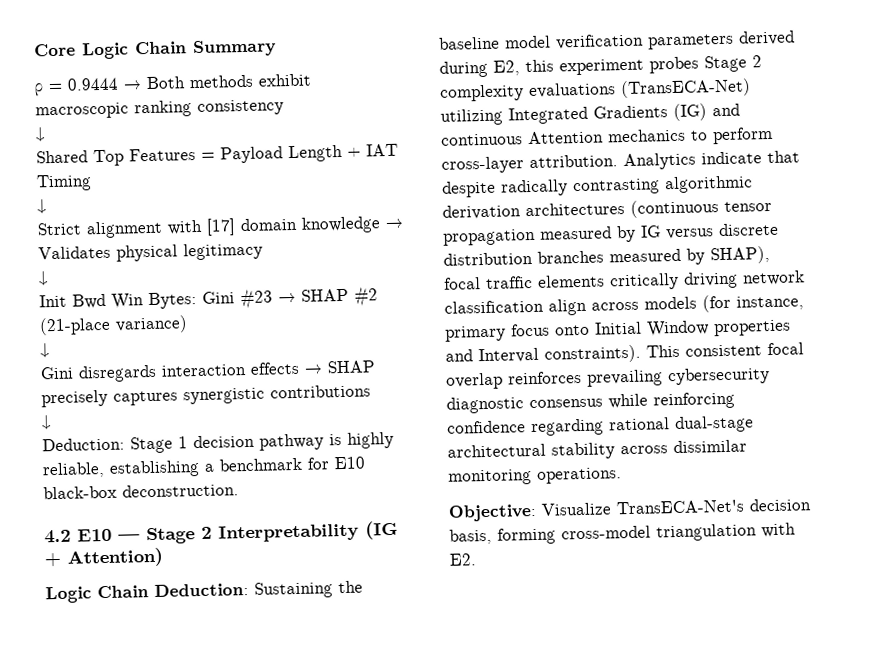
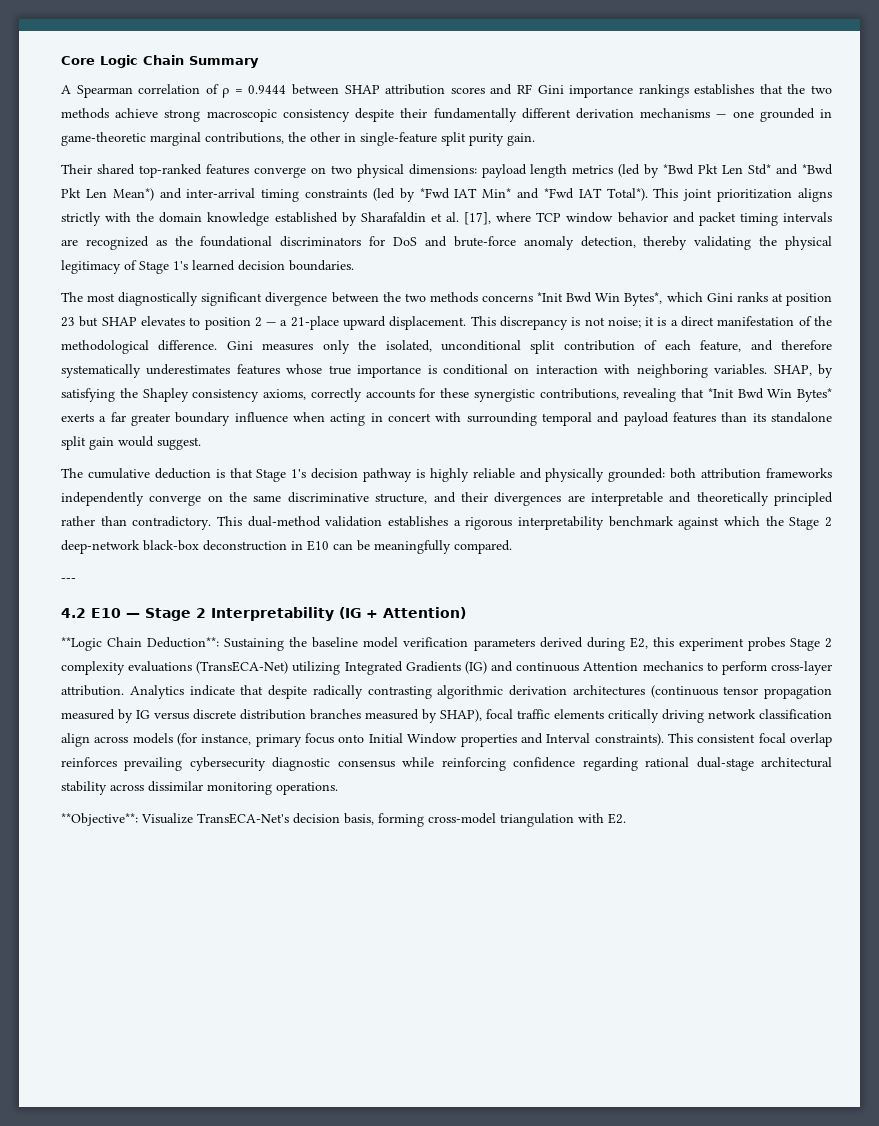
[34,73,311,97] [35,99,284,120] [35,127,46,142] [36,143,398,167] [36,174,92,192] [37,199,47,214] [37,216,403,239] [38,242,263,262] [38,271,49,286] [39,286,378,310] [39,315,188,336] [40,343,50,358] [40,360,376,383] [41,384,371,408] [41,415,52,430] [42,431,394,454] [42,456,366,479] [43,483,239,500] ρ = 0.9444 → Both methods exhibit macroscopic ranking consistency // ↓ // Shared Top Features = Payload Length + IAT Timing // ↓ // Strict alignment with [17] domain knowledge → Validates physical legitimacy // ↓ // Init Bwd Win Bytes: Gini #23 → SHAP #2 (21-place variance) // ↓ // Gini disregards interaction effects → SHAP precisely captures synergistic contributions // ↓ // Deduction: Stage 1 decision pathway is highly reliable, establishing a benchmark for E10 black-box deconstruction. -> [61,84,832,98] [61,108,832,122] [61,132,535,146] [61,164,833,178] [61,188,833,202] [61,212,832,226] [61,236,833,250] [61,260,354,274] [61,292,832,306] [61,316,833,330] [61,340,833,354] [61,364,834,378] [61,388,832,402] [61,412,833,426] [61,436,201,450] [61,468,832,482] [61,492,833,506] [61,516,832,530] [61,540,512,554] [61,578,76,582] A Spearman correlation of ρ = 0.9444 between SHAP attribution scores and RF Gini importance rankings establishes that the two methods achieve strong macroscopic consistency despite their fundamentally different derivation mechanisms — one grounded in game-theoretic marginal contributions, the other in single-feature split purity gain. // Their shared top-ranked features converge on two physical dimensions: payload length metrics (led by *Bwd Pkt Len Std* and *Bwd Pkt Len Mean*) and inter-arrival timing constraints (led by *Fwd IAT Min* and *Fwd IAT Total*). This joint prioritization aligns strictly with the domain knowledge established by Sharafaldin et al. [17], where TCP window behavior and packet timing intervals are recognized as the foundational discriminators for DoS and brute-force anomaly detection, thereby validating the physical legitimacy of Stage 1's learned decision boundaries. // The most diagnostically significant divergence between the two methods concerns *Init Bwd Win Bytes*, which Gini ranks at position 23 but SHAP elevates to position 2 — a 21-place upward displacement. This discrepancy is not noise; it is a direct manifestation of the methodological difference. Gini measures only the isolated, unconditional split contribution of each feature, and therefore systematically underestimates features whose true importance is conditional on interaction with neighboring variables. SHAP, by satisfying the Shapley consistency axioms, correctly accounts for these synergistic contributions, revealing that *Init Bwd Win Bytes* exerts a far greater boundary influence when acting in concert with surrounding temporal and payload features than its standalone split gain would suggest. // The cumulative deduction is that Stage 1's decision pathway is highly reliable and physically grounded: both attribution frameworks independently converge on the same discriminative structure, and their divergences are interpretable and theoretically principled rather than contradictory. This dual-method validation establishes a rigorous interpretability benchmark against which the Stage 2 deep-network black-box deconstruction in E10 can be meaningfully compared. // ---
[45,582,249,604] Logic Chain Deduction: -> [61,637,220,651] **Logic Chain Deduction**:
[448,503,537,522] Objective: -> [61,813,138,826] **Objective**:

